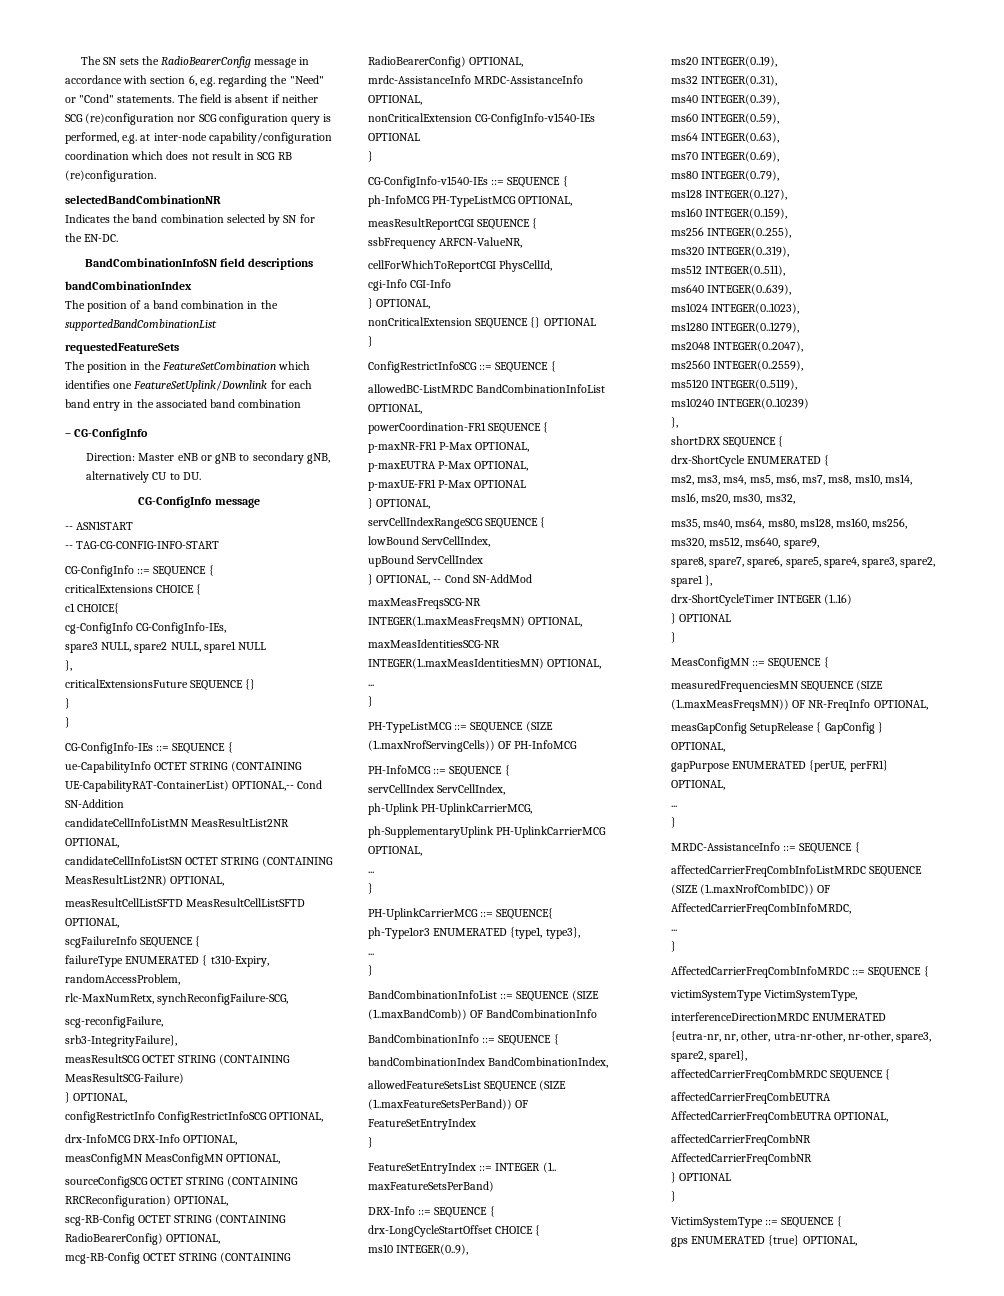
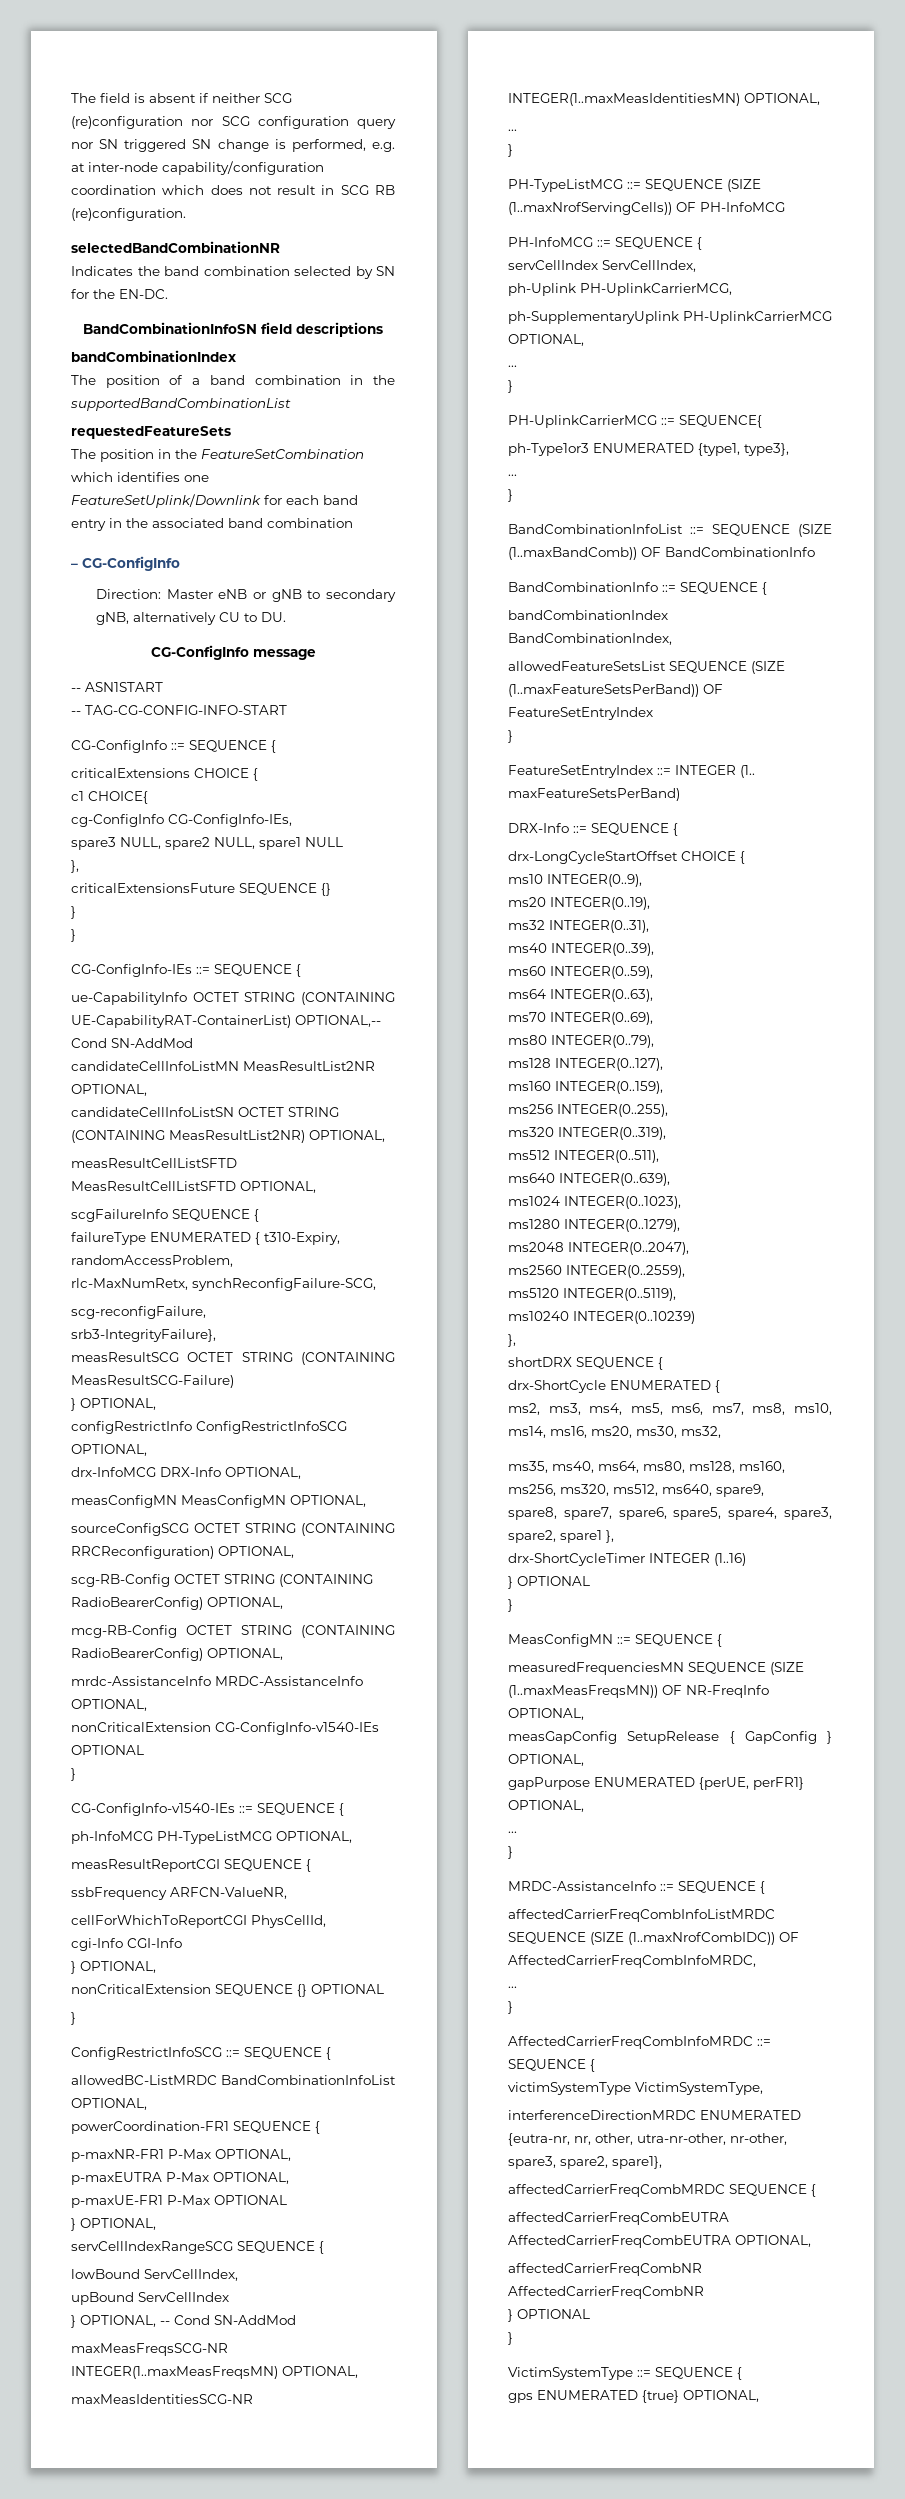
[81,56,310,68] [65,75,324,87] [65,94,198,103] The SN sets the RadioBearerConfig message in accordance with section 6, e.g. regarding the "Need" or "Cond" statements. The -> [71,93,96,103] The
(321, 120) none -> [71,139,269,152] nor SN triggered SN change
[65,799,124,808] SN-Addition -> [111,1038,193,1048] SN-AddMod

